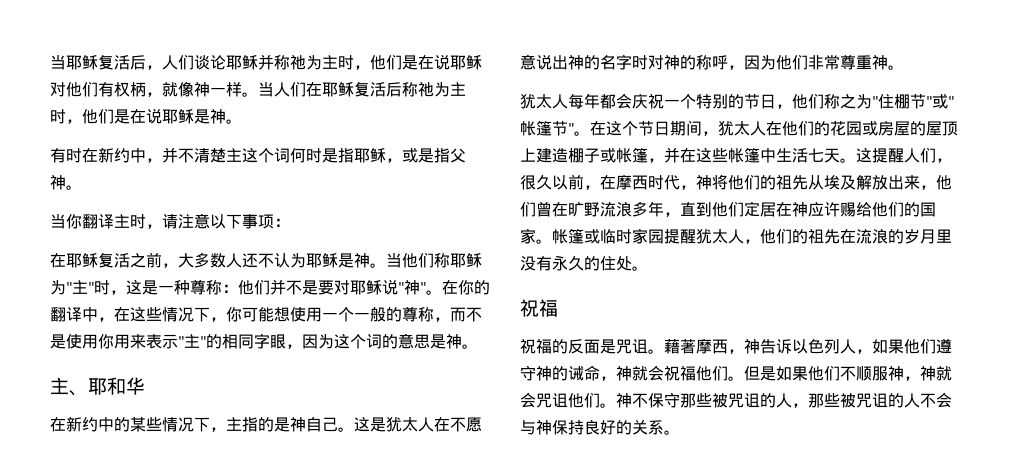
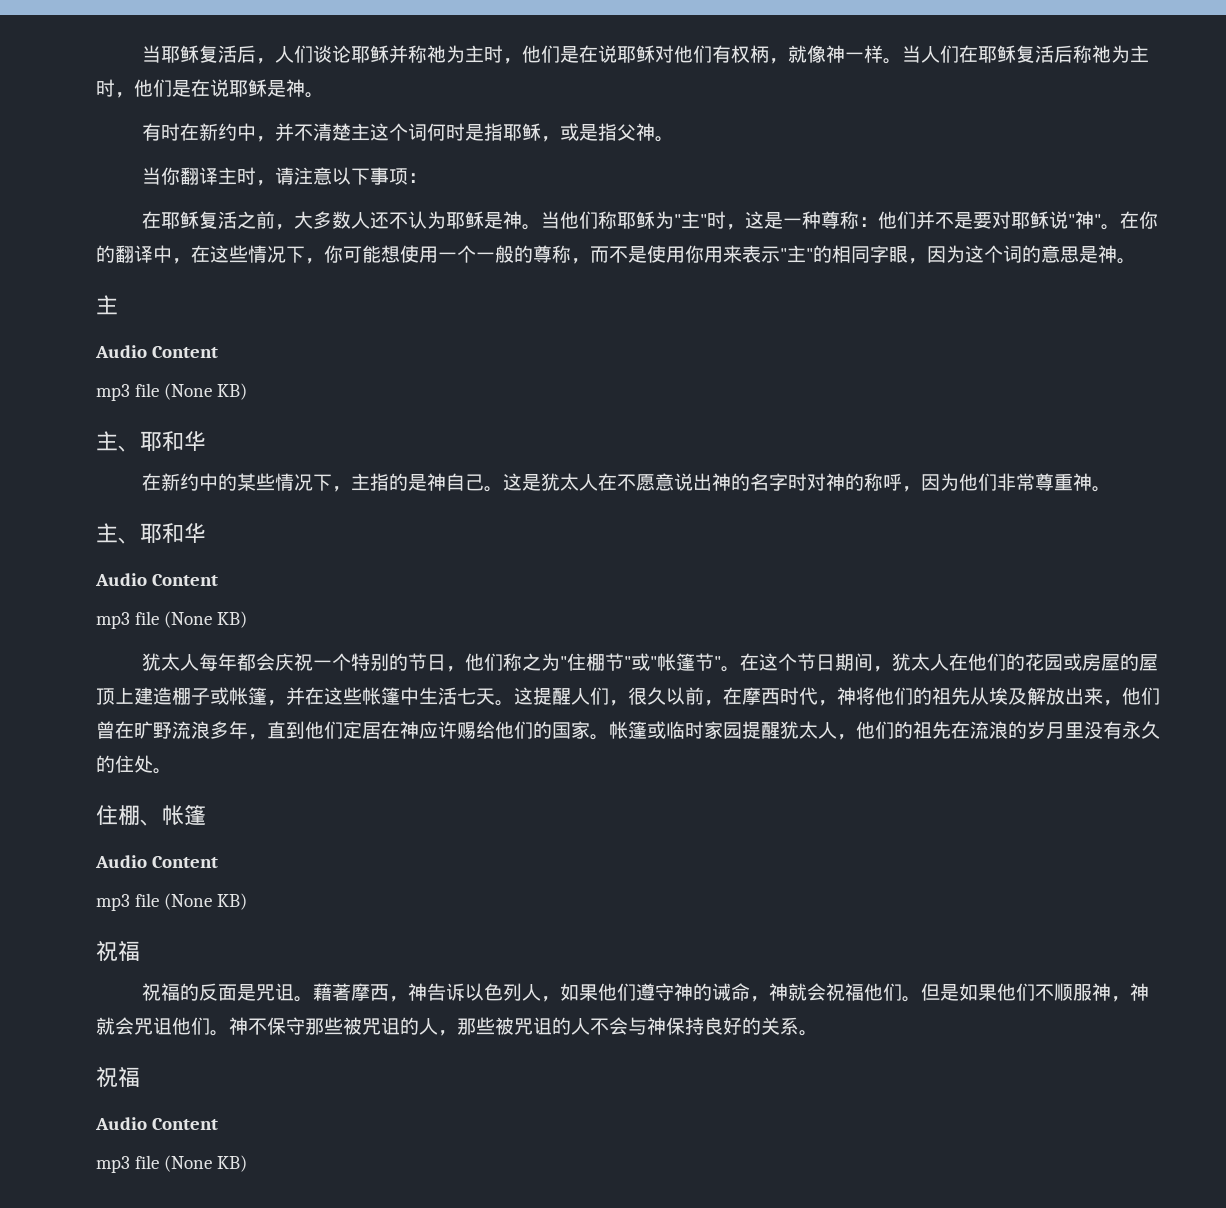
(69, 386) none -> [95,345,219,358] [96,383,248,401] [96,431,118,451] // Audio Content // mp3 file (None KB) // 主
(904, 67) none -> [96,523,206,544] [95,573,219,586] [96,611,248,629] // 主、耶和华 // Audio Content // mp3 file (None KB)
(648, 268) none -> [96,805,206,826] [95,855,219,868] [96,893,248,911] // 住棚、帐篷 // Audio Content // mp3 file (None KB)
(680, 432) none -> [96,1067,140,1087] [95,1117,219,1130] [96,1155,248,1173] // 祝福 // Audio Content // mp3 file (None KB)

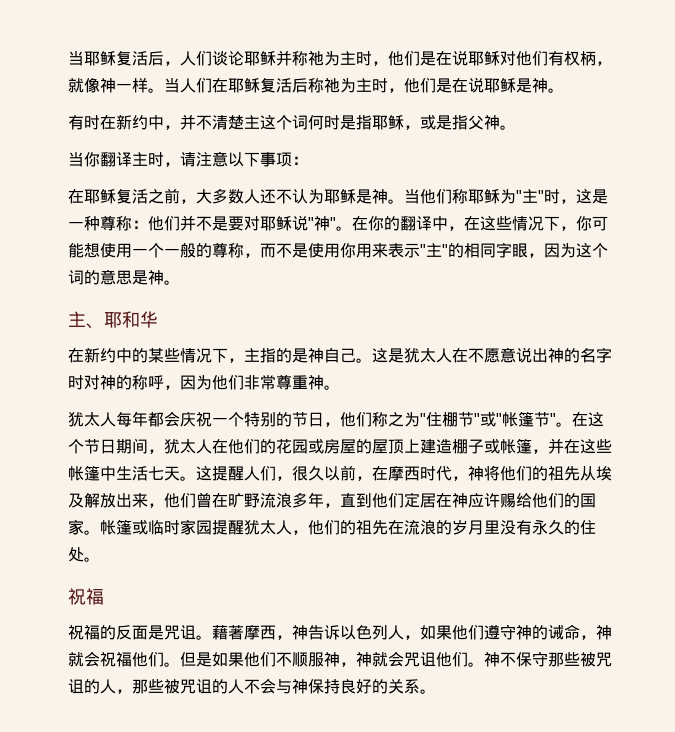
[95,345,219,358] [96,383,248,401] [96,431,118,451] // Audio Content // mp3 file (None KB) // 主 -> (86, 319) none
[96,523,206,544] [95,573,219,586] [96,611,248,629] // 主、耶和华 // Audio Content // mp3 file (None KB) -> (340, 387) none
[96,805,206,826] [95,855,219,868] [96,893,248,911] // 住棚、帐篷 // Audio Content // mp3 file (None KB) -> (100, 559) none
[96,1067,140,1087] [95,1117,219,1130] [96,1155,248,1173] // 祝福 // Audio Content // mp3 file (None KB) -> (436, 691) none

